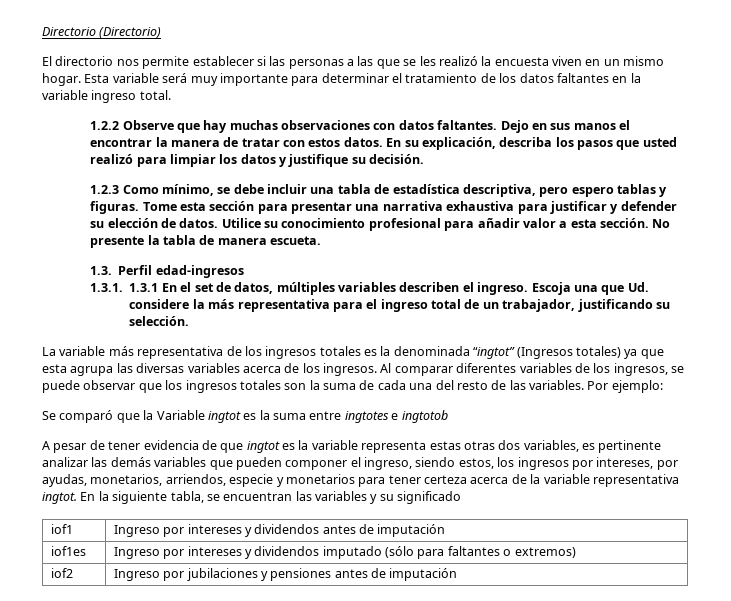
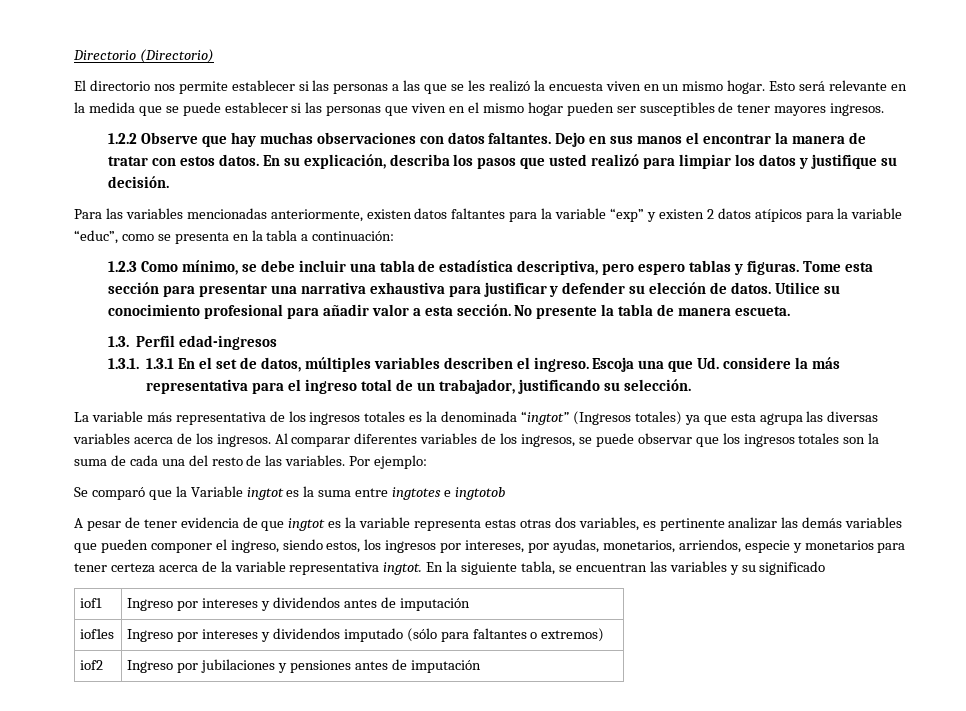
[84,73,641,86] [42,90,171,103] Esta variable será muy importante para determinar el tratamiento de los datos faltantes en la variable ingreso total. -> [769,80,907,91] [74,102,885,116] Esto será relevante en la medida que se puede establecer si las personas que viven en el mismo hogar pueden ser susceptibles de tener mayores ingresos.
(425, 159) none -> [74,208,903,222] [74,230,395,244] // Para las variables mencionadas anteriormente, existen datos faltantes para la variable “exp” y existen 2 datos atípicos para la variable “educ”, como se presenta en la tabla a continuación:

